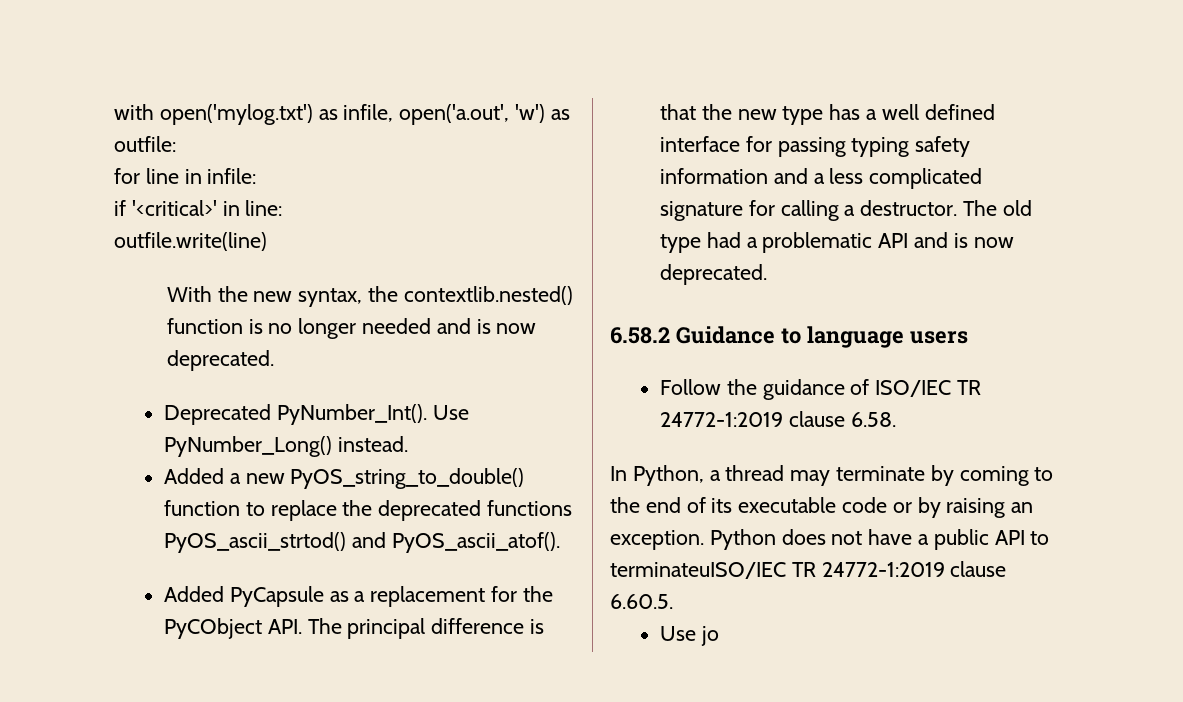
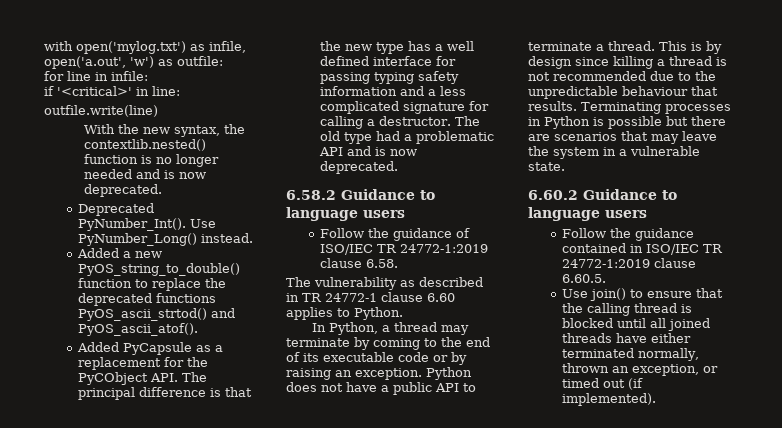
(896, 419) none -> [286,277,483,290] [286,292,455,302] [286,307,403,320] // The vulnerability as described in TR 24772-1 clause 6.60 applies to Python.
[610,562,786,579] terminateuISO/IEC -> [528,41,722,54] [528,56,727,69] [528,71,716,81] [528,86,718,99] [528,101,731,114] [528,116,726,129] [528,131,717,144] [528,146,700,159] [528,162,565,171] [528,189,677,200] [528,207,647,221] [561,228,694,241] [561,243,699,255] terminate a thread. This is by design since killing a thread is not recommended due to the unpredictable behaviour that results. Terminating processes in Python is possible but there are scenarios that may leave the system in a vulnerable state. // 6.60.2 Guidance to language users // Follow the guidance contained in ISO/IEC
[700,626,719,646] jo -> [589,288,723,301] [561,303,692,316] [561,318,710,331] [561,333,691,343] [561,348,699,361] [561,363,718,376] [561,378,643,390] [561,393,656,406] join() to ensure that the calling thread is blocked until all joined threads have either terminated normally, thrown an exception, or timed out (if implemented).

